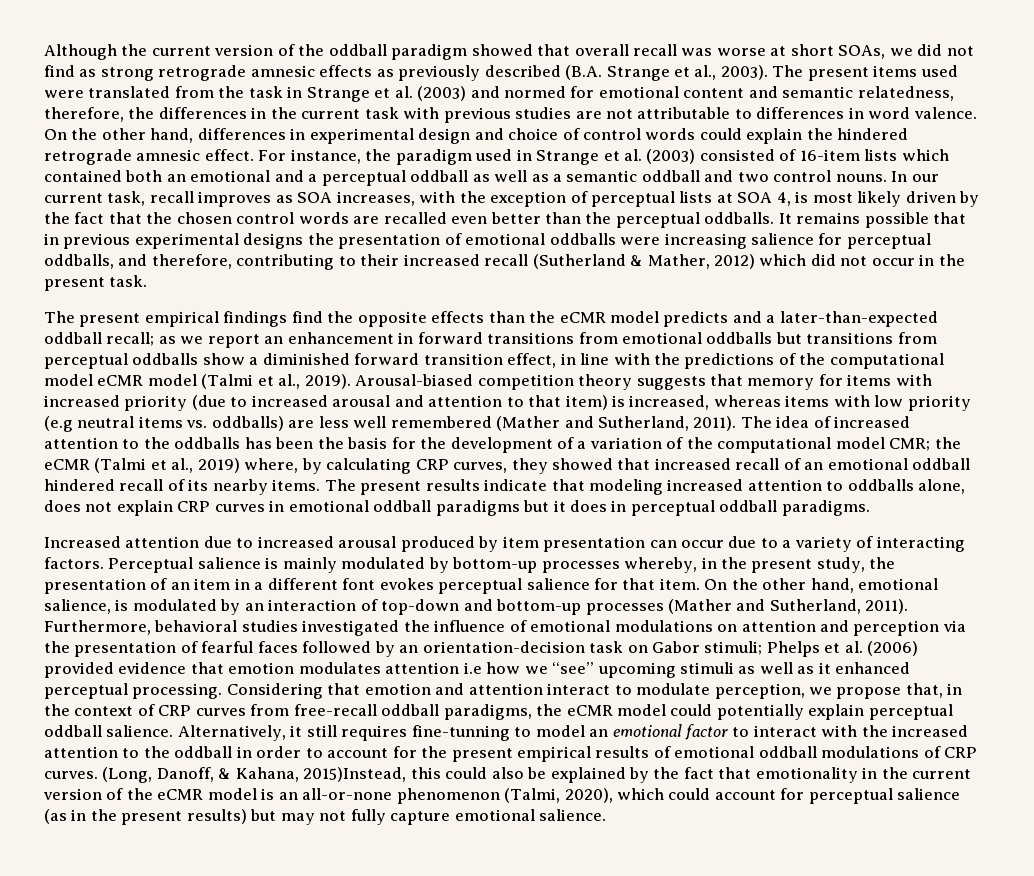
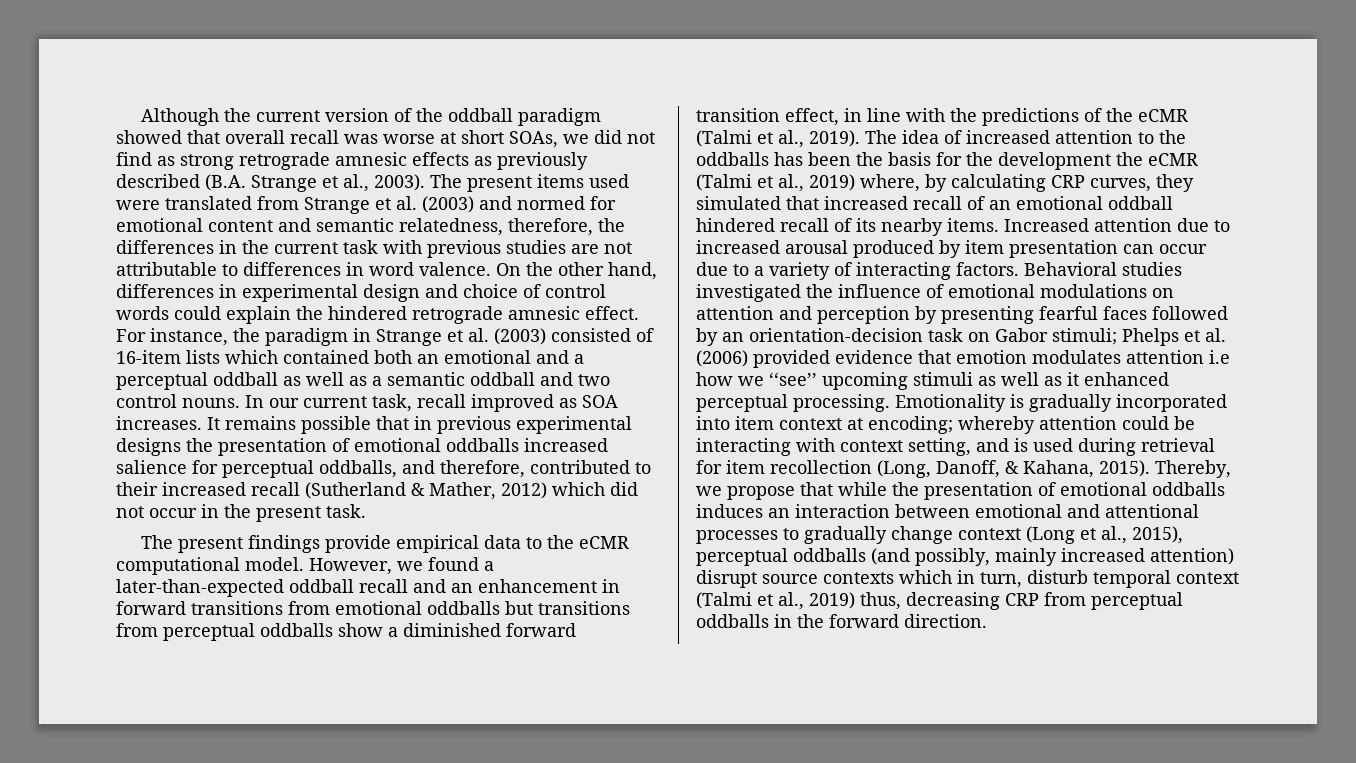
[218,86,303,98] the task in -> (299, 203) none
[475,149,513,161] used -> (348, 337) none
[198,191,272,207] improves -> [471,394,554,412] improved
[336,191,980,207] [44,212,775,228] increases, with the exception of perceptual lists at SOA 4, is most likely driven by the fact that the chosen control words are recalled even better than the perceptual oddballs. -> [116,416,202,430] increases.
[620,233,747,249] were increasing -> [524,438,608,452] increased
[236,254,335,270] contributing -> [530,460,630,474] contributed
[144,311,938,327] [44,332,260,348] empirical findings find the opposite effects than the eCMR model predicts and a later-than-expected oddball recall; as we report -> [247,535,629,553] [116,557,494,575] [116,579,446,597] findings provide empirical data to the eCMR computational model. However, we found a later-than-expected oddball recall and
[829,353,944,369] [44,374,932,390] [44,395,971,411] [44,416,737,432] computational model eCMR model (Talmi et al., 2019). Arousal-biased competition theory suggests that memory for items with increased priority (due to increased arousal and attention to that item) is increased, whereas items with low priority (e.g neutral items vs. oddballs) are less well remembered (Mather and Sutherland, 2011). -> [1138,109,1188,122] [696,130,860,148] eCMR (Talmi et al., 2019).
[557,437,931,453] of a variation of the computational model CMR; -> (1111, 161) none
[551,458,613,470] showed -> [696,196,781,210] simulated
[324,479,966,495] [44,500,870,516] The present results indicate that modeling increased attention to oddballs alone, does not explain CRP curves in emotional oddball paradigms but it does in perceptual oddball paradigms. // -> (999, 225) none
[108,557,896,573] [44,578,939,594] [44,599,909,615] [44,620,238,635] Perceptual salience is mainly modulated by bottom-up processes whereby, in the present study, the presentation of an item in a different font evokes perceptual salience for that item. On the other hand, emotional salience, is modulated by an interaction of top-down and bottom-up processes (Mather and Sutherland, 2011). Furthermore, behavioral -> [1024,262,1117,276] Behavioral
[942,620,966,632] [44,641,198,657] via the presentation of -> [915,306,1034,324] by presenting
[226,683,963,699] [44,704,953,720] [44,724,969,741] [44,746,978,762] [44,767,972,783] [43,788,961,804] [44,809,607,825] Considering that emotion and attention interact to modulate perception, we propose that, in the context of CRP curves from free-recall oddball paradigms, the eCMR model could potentially explain perceptual oddball salience. Alternatively, it still requires fine-tunning to model an emotional factor to interact with the increased attention to the oddball in order to account for the present empirical results of emotional oddball modulations of CRP curves. (Long, Danoff, & Kahana, 2015)Instead, this could also be explained by the fact that emotionality in the current version of the eCMR model is an all-or-none phenomenon (Talmi, 2020), which could account for perceptual salience (as in the present results) but may not fully capture emotional salience. -> [895,394,1227,412] [696,416,1195,434] [696,438,1215,456] [696,460,1231,478] [696,482,1225,500] [696,504,1199,518] [696,526,1183,544] [696,548,1234,566] [696,570,1239,588] [696,592,1183,610] [696,614,987,628] Emotionality is gradually incorporated into item context at encoding; whereby attention could be interacting with context setting, and is used during retrieval for item recollection (Long, Danoff, & Kahana, 2015). Thereby, we propose that while the presentation of emotional oddballs induces an interaction between emotional and attentional processes to gradually change context (Long et al., 2015), perceptual oddballs (and possibly, mainly increased attention) disrupt source contexts which in turn, disturb temporal context (Talmi et al., 2019) thus, decreasing CRP from perceptual oddballs in the forward direction.

